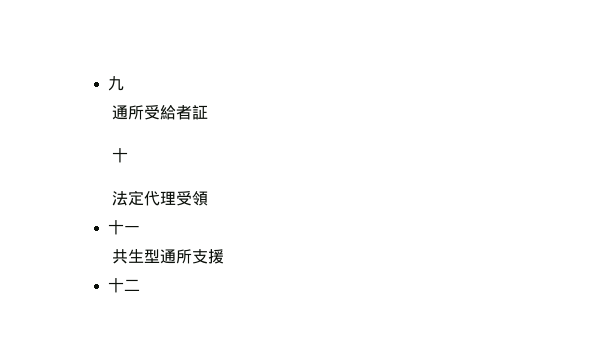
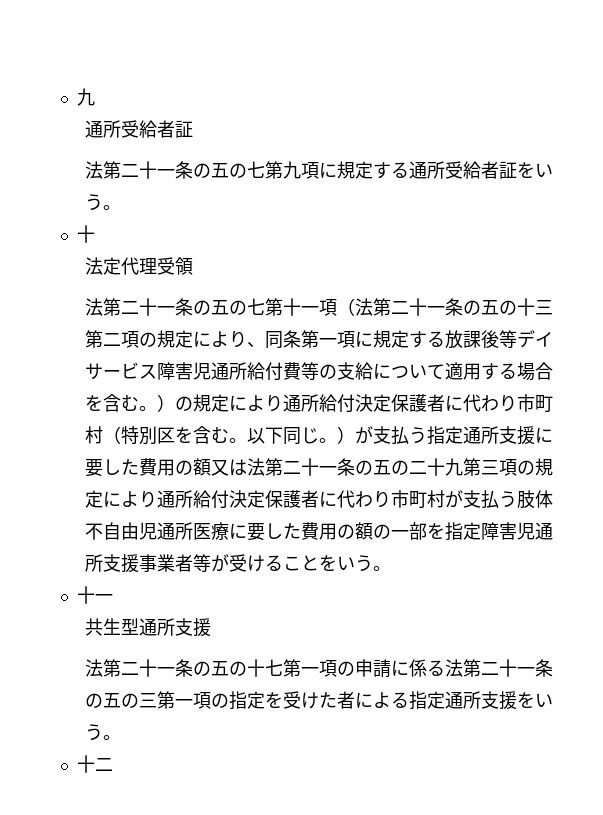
[112,148,129,163] [112,190,209,206] 十 // 法定代理受領 -> [85,161,554,179] [85,194,122,211] [76,225,95,243] [85,257,194,275] [85,298,554,316] [85,330,554,349] [85,362,554,381] [85,394,554,413] [85,426,554,445] [85,458,554,477] [85,490,554,509] [85,522,554,541] [85,554,392,573] 法第二十一条の五の七第九項に規定する通所受給者証をいう。 // 十 // 法定代理受領 // 法第二十一条の五の七第十一項（法第二十一条の五の十三第二項の規定により、同条第一項に規定する放課後等デイサービス障害児通所給付費等の支給について適用する場合を含む。）の規定により通所給付決定保護者に代わり市町村（特別区を含む。以下同じ。）が支払う指定通所支援に要した費用の額又は法第二十一条の五の二十九第三項の規定により通所給付決定保護者に代わり市町村が支払う肢体不自由児通所医療に要した費用の額の一部を指定障害児通所支援事業者等が受けることをいう。
(225, 256) none -> [85,659,554,678] [85,691,554,710] [85,724,122,741] // 法第二十一条の五の十七第一項の申請に係る法第二十一条の五の三第一項の指定を受けた者による指定通所支援をいう。

